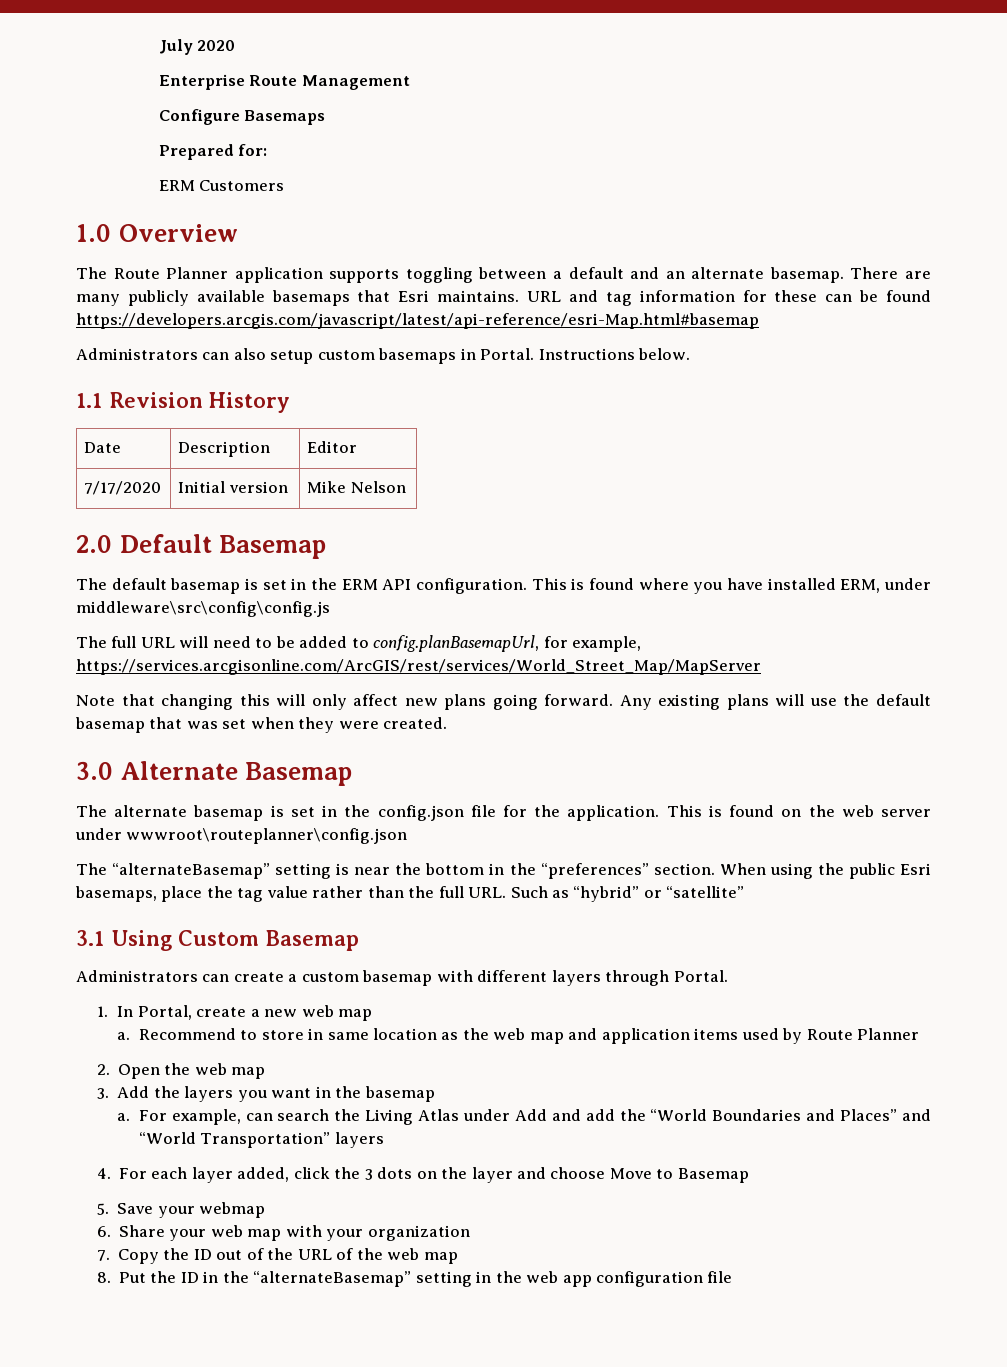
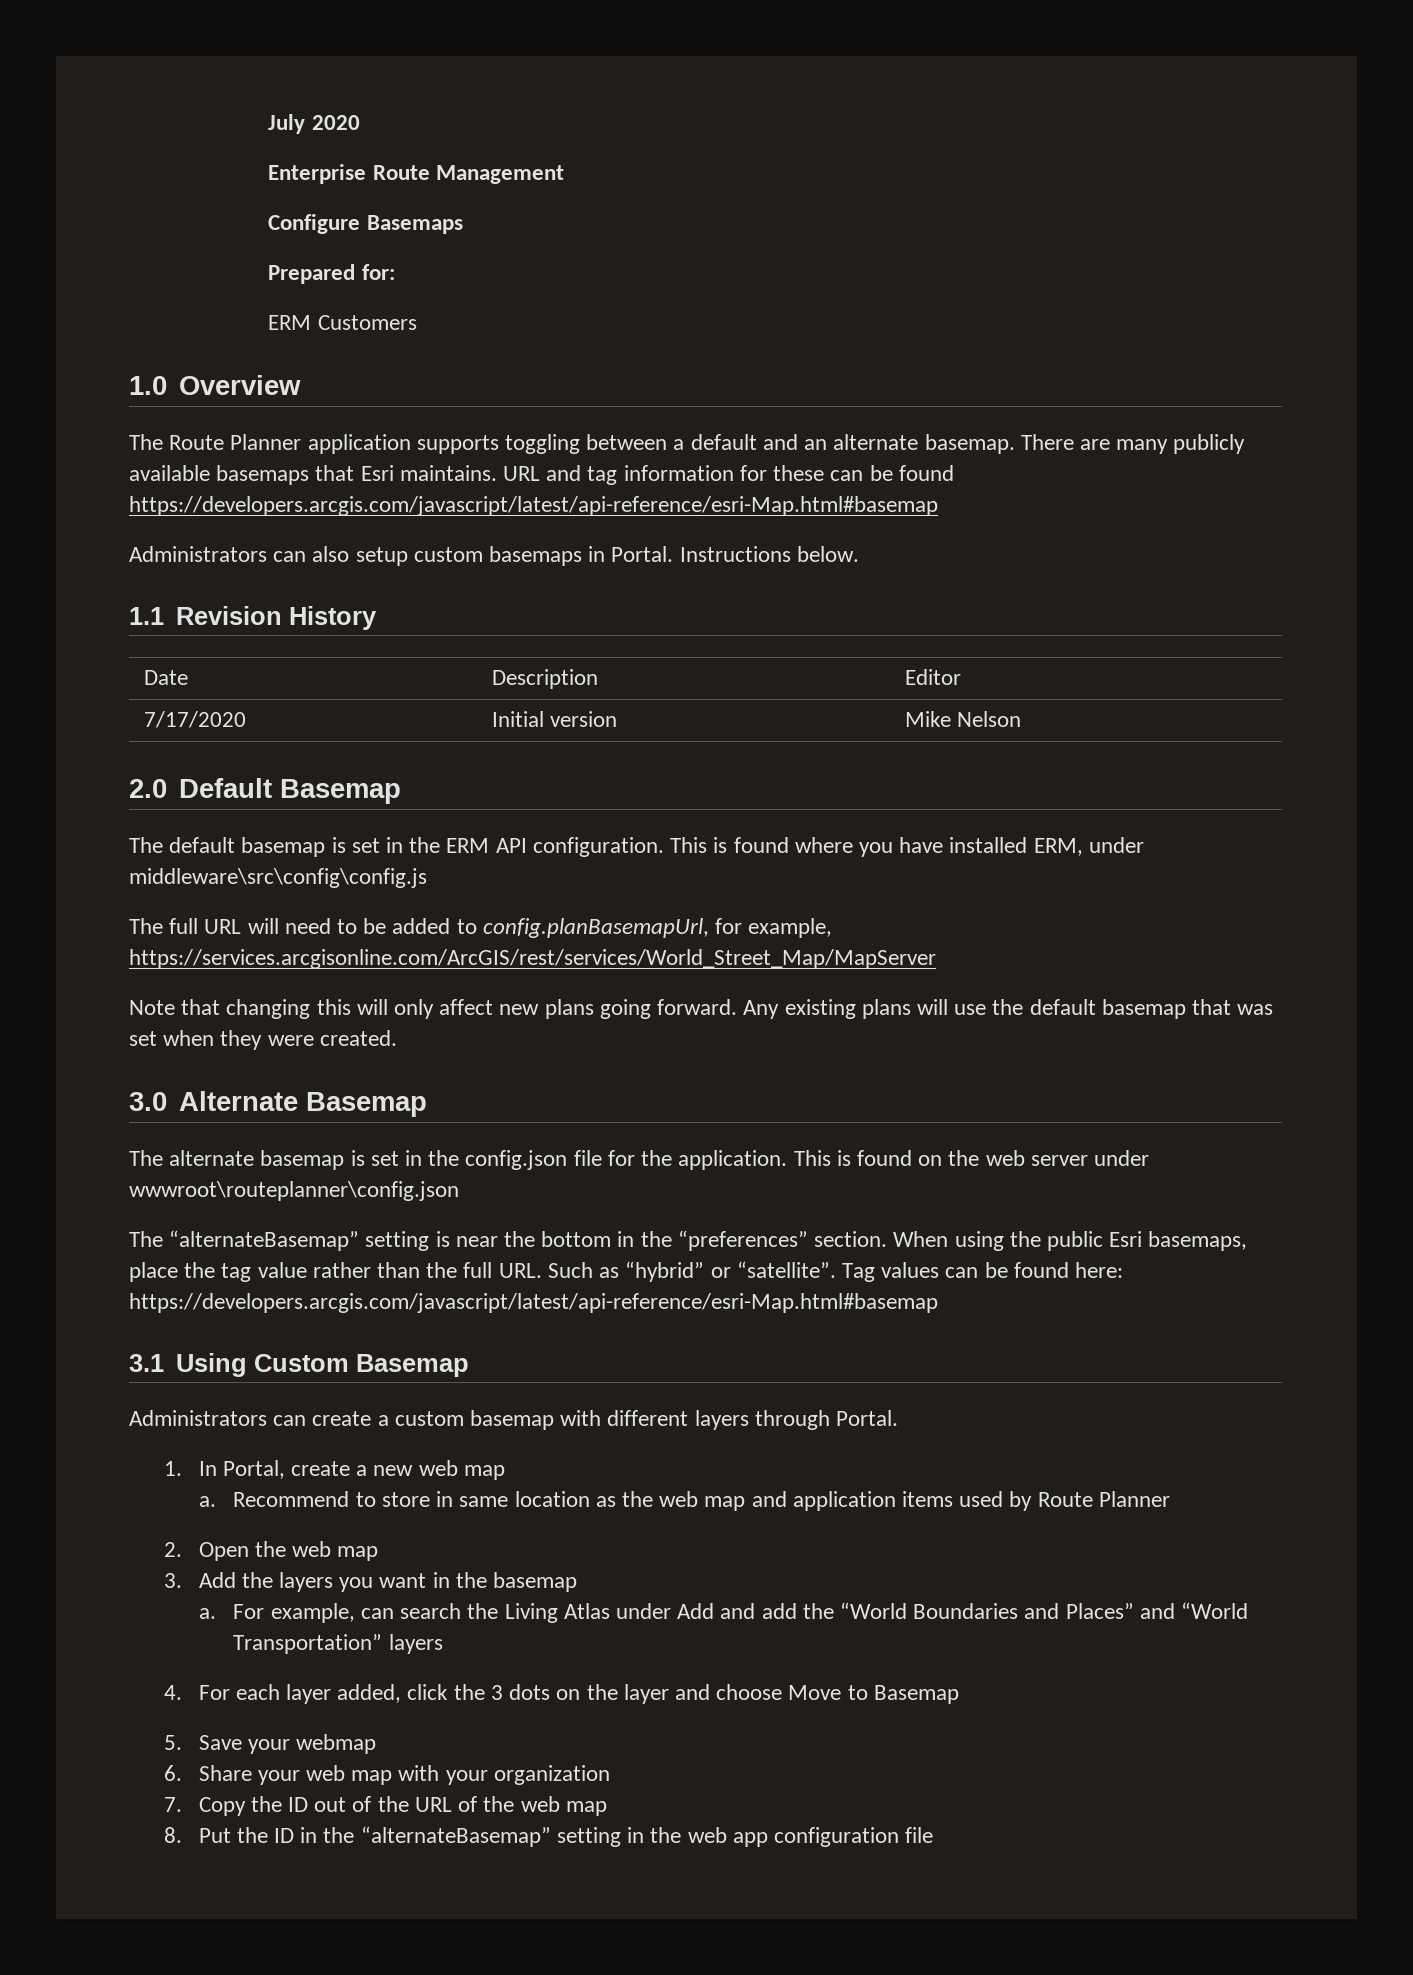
[666,886,745,898] “satellite” -> [736,1261,1123,1282] [129,1293,938,1313] “satellite”. Tag values can be found here: https://developers.arcgis.com/javascript/latest/api-reference/esri-Map.html#basemap

